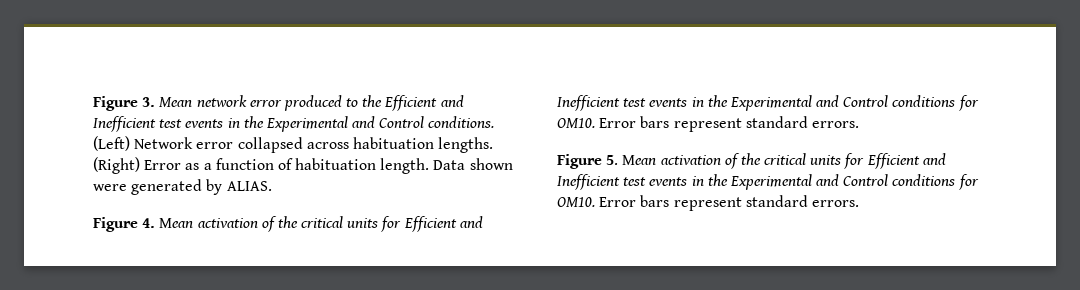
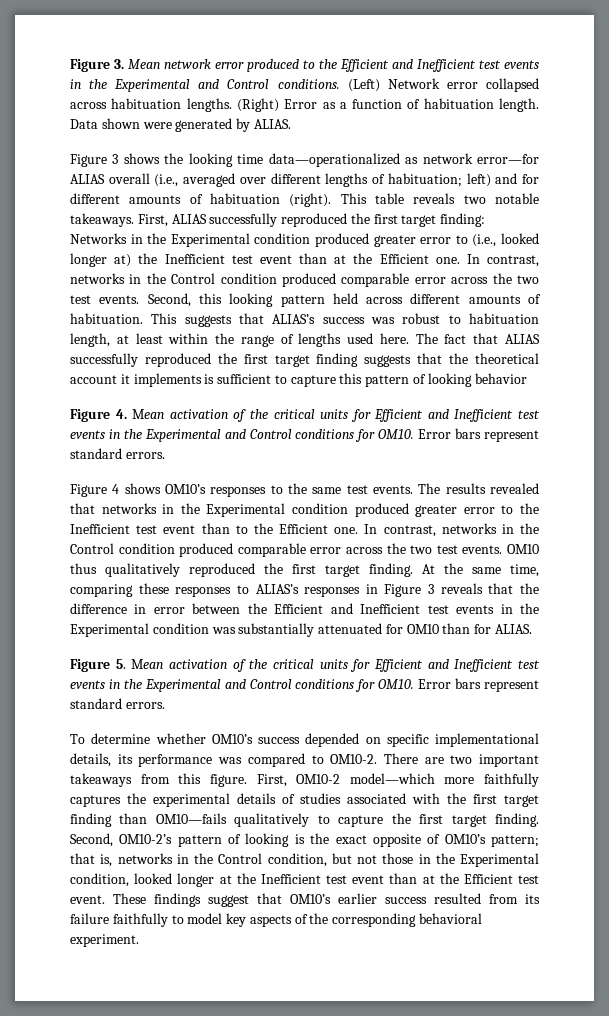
(272, 186) none -> [70,153,539,167] [70,173,539,187] [70,193,539,207] [70,213,486,227] [70,233,540,247] [70,253,540,267] [70,273,539,287] [70,293,541,307] [70,313,539,327] [70,333,540,347] [70,353,540,367] [70,373,527,387] // Figure 3 shows the looking time data—operationalized as network error—for ALIAS overall (i.e., averaged over different lengths of habituation; left) and for different amounts of habituation (right). This table reveals two notable takeaways. First, ALIAS successfully reproduced the first target finding: Networks in the Experimental condition produced greater error to (i.e., looked longer at) the Inefficient test event than at the Efficient one. In contrast, networks in the Control condition produced comparable error across the two test events. Second, this looking pattern held across different amounts of habituation. This suggests that ALIAS’s success was robust to habituation length, at least within the range of lengths used here. The fact that ALIAS successfully reproduced the first target finding suggests that the theoretical account it implements is sufficient to capture this pattern of looking behavior
(859, 124) none -> [70,483,539,497] [70,503,540,517] [70,523,540,537] [70,543,540,557] [70,563,539,577] [70,583,539,597] [70,603,539,614] [70,623,533,637] // Figure 4 shows OM10’s responses to the same test events. The results revealed that networks in the Experimental condition produced greater error to the Inefficient test event than to the Efficient one. In contrast, networks in the Control condition produced comparable error across the two test events. OM10 thus qualitatively reproduced the first target finding. At the same time, comparing these responses to ALIAS’s responses in Figure 3 reveals that the difference in error between the Efficient and Inefficient test events in the Experimental condition was substantially attenuated for OM10 than for ALIAS.
(859, 203) none -> [70,733,539,747] [70,753,539,767] [70,773,539,787] [70,793,539,807] [70,813,540,827] [70,833,539,847] [70,853,539,867] [70,873,540,887] [70,893,540,907] [70,913,483,927] [70,934,139,947] // To determine whether OM10’s success depended on specific implementational details, its performance was compared to OM10-2. There are two important takeaways from this figure. First, OM10-2 model—which more faithfully captures the experimental details of studies associated with the first target finding than OM10—fails qualitatively to capture the first target finding. Second, OM10-2’s pattern of looking is the exact opposite of OM10’s pattern; that is, networks in the Control condition, but not those in the Experimental condition, looked longer at the Inefficient test event than at the Efficient test event. These findings suggest that OM10’s earlier success resulted from its failure faithfully to model key aspects of the corresponding behavioral experiment.

